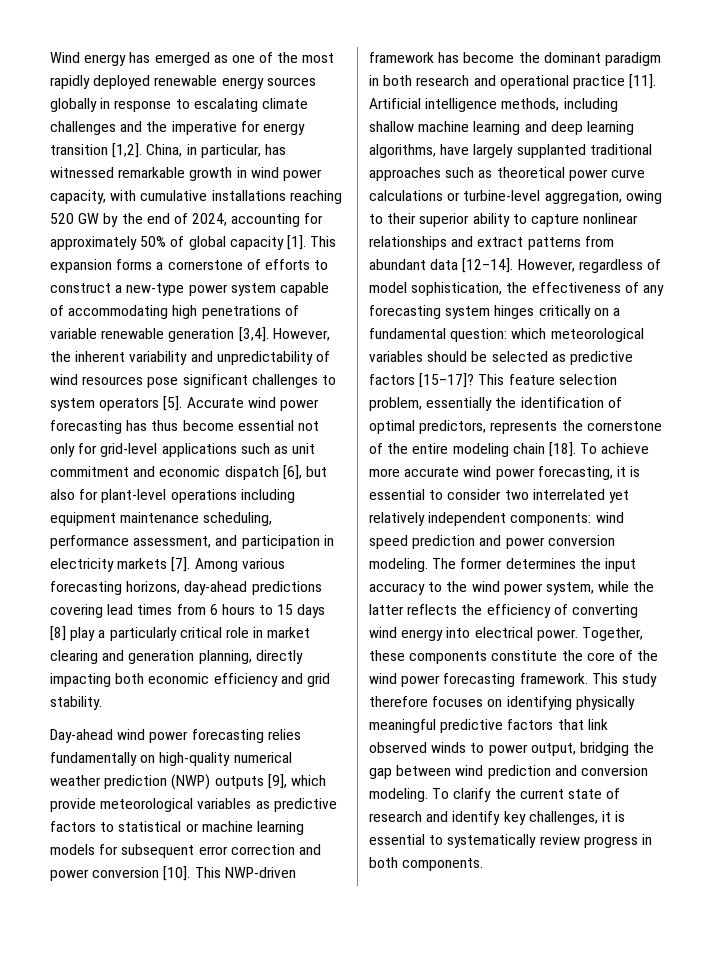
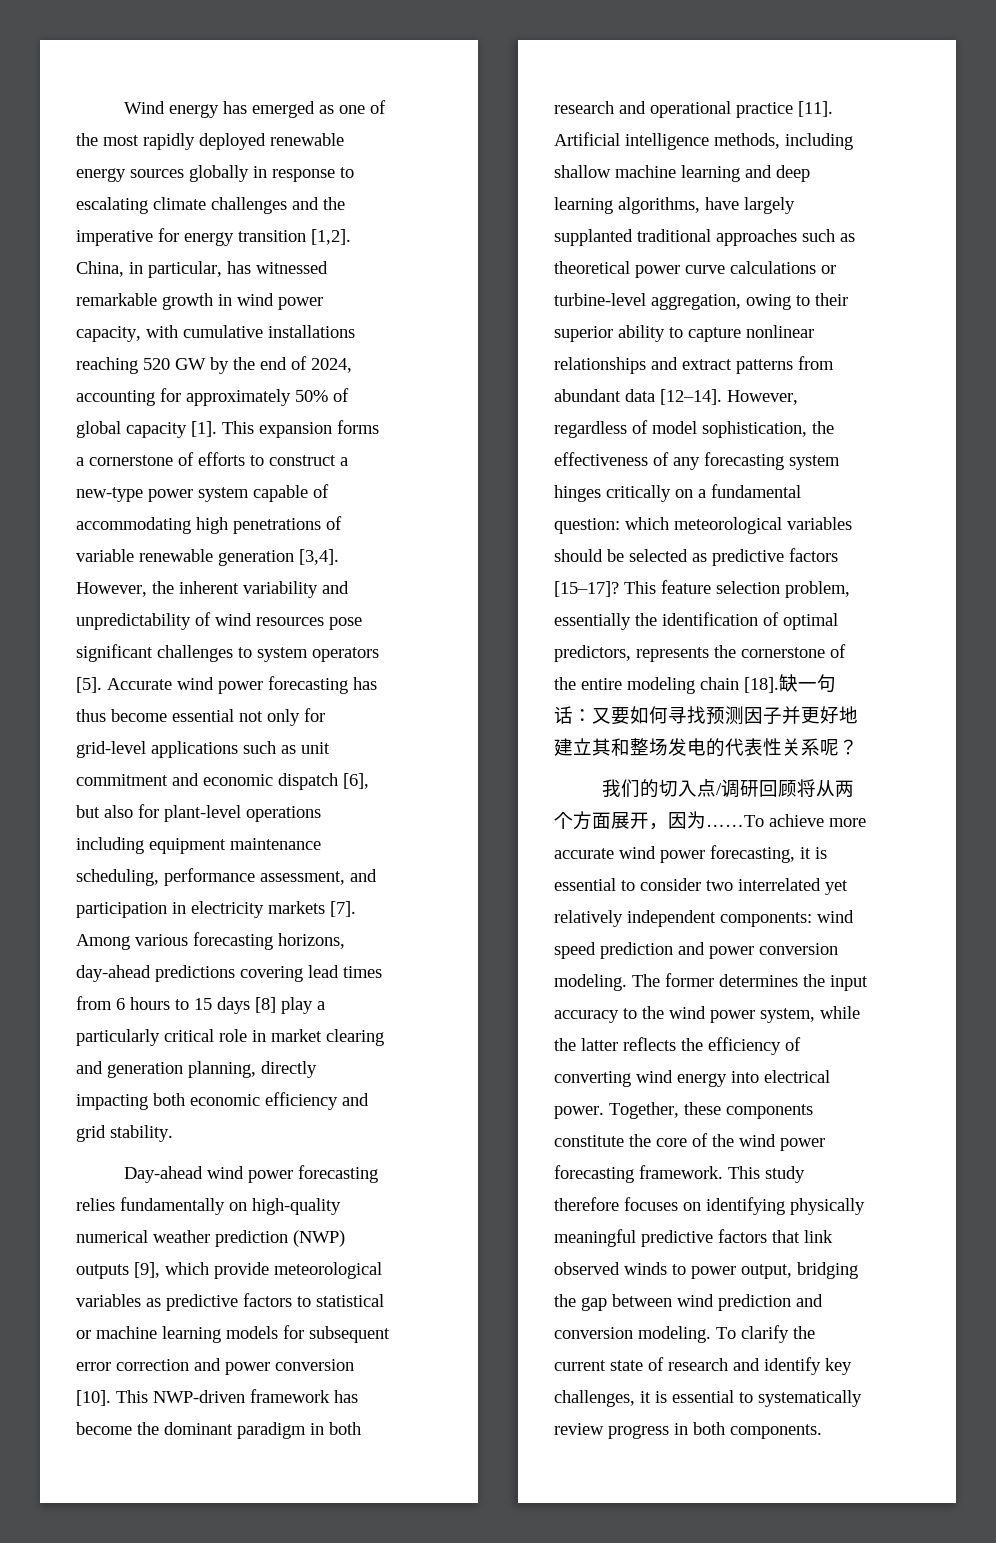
[580,443,598,454] To -> [779,674,836,693] [554,706,858,725] [554,738,858,757] [601,779,854,798] [554,811,764,830] 缺一句话：又要如何寻找预测因子并更好地建立其和整场发电的代表性关系呢？ // 我们的切入点/调研回顾将从两个方面展开，因为……To

